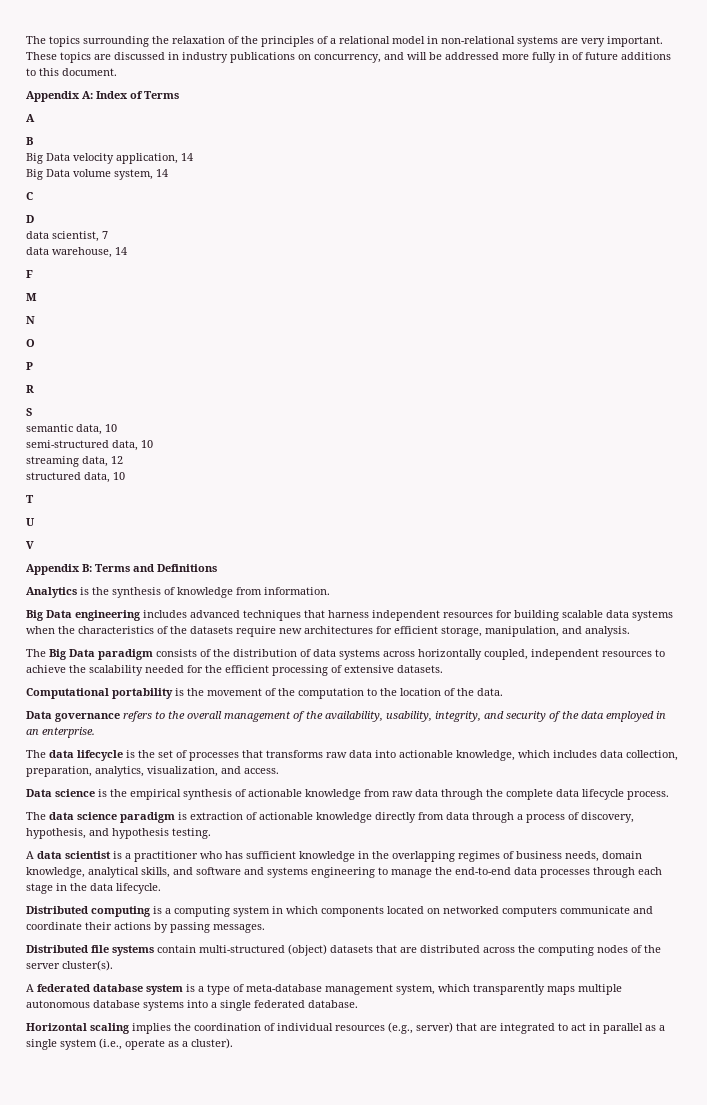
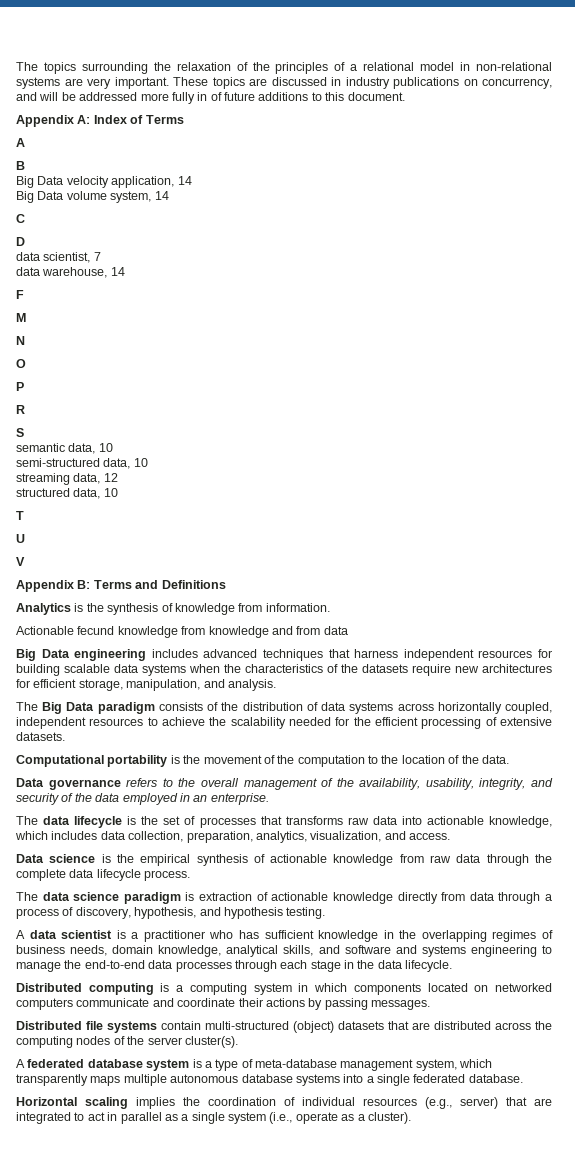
(330, 591) none -> [16,626,348,638] // Actionable fecund knowledge from knowledge and from data

